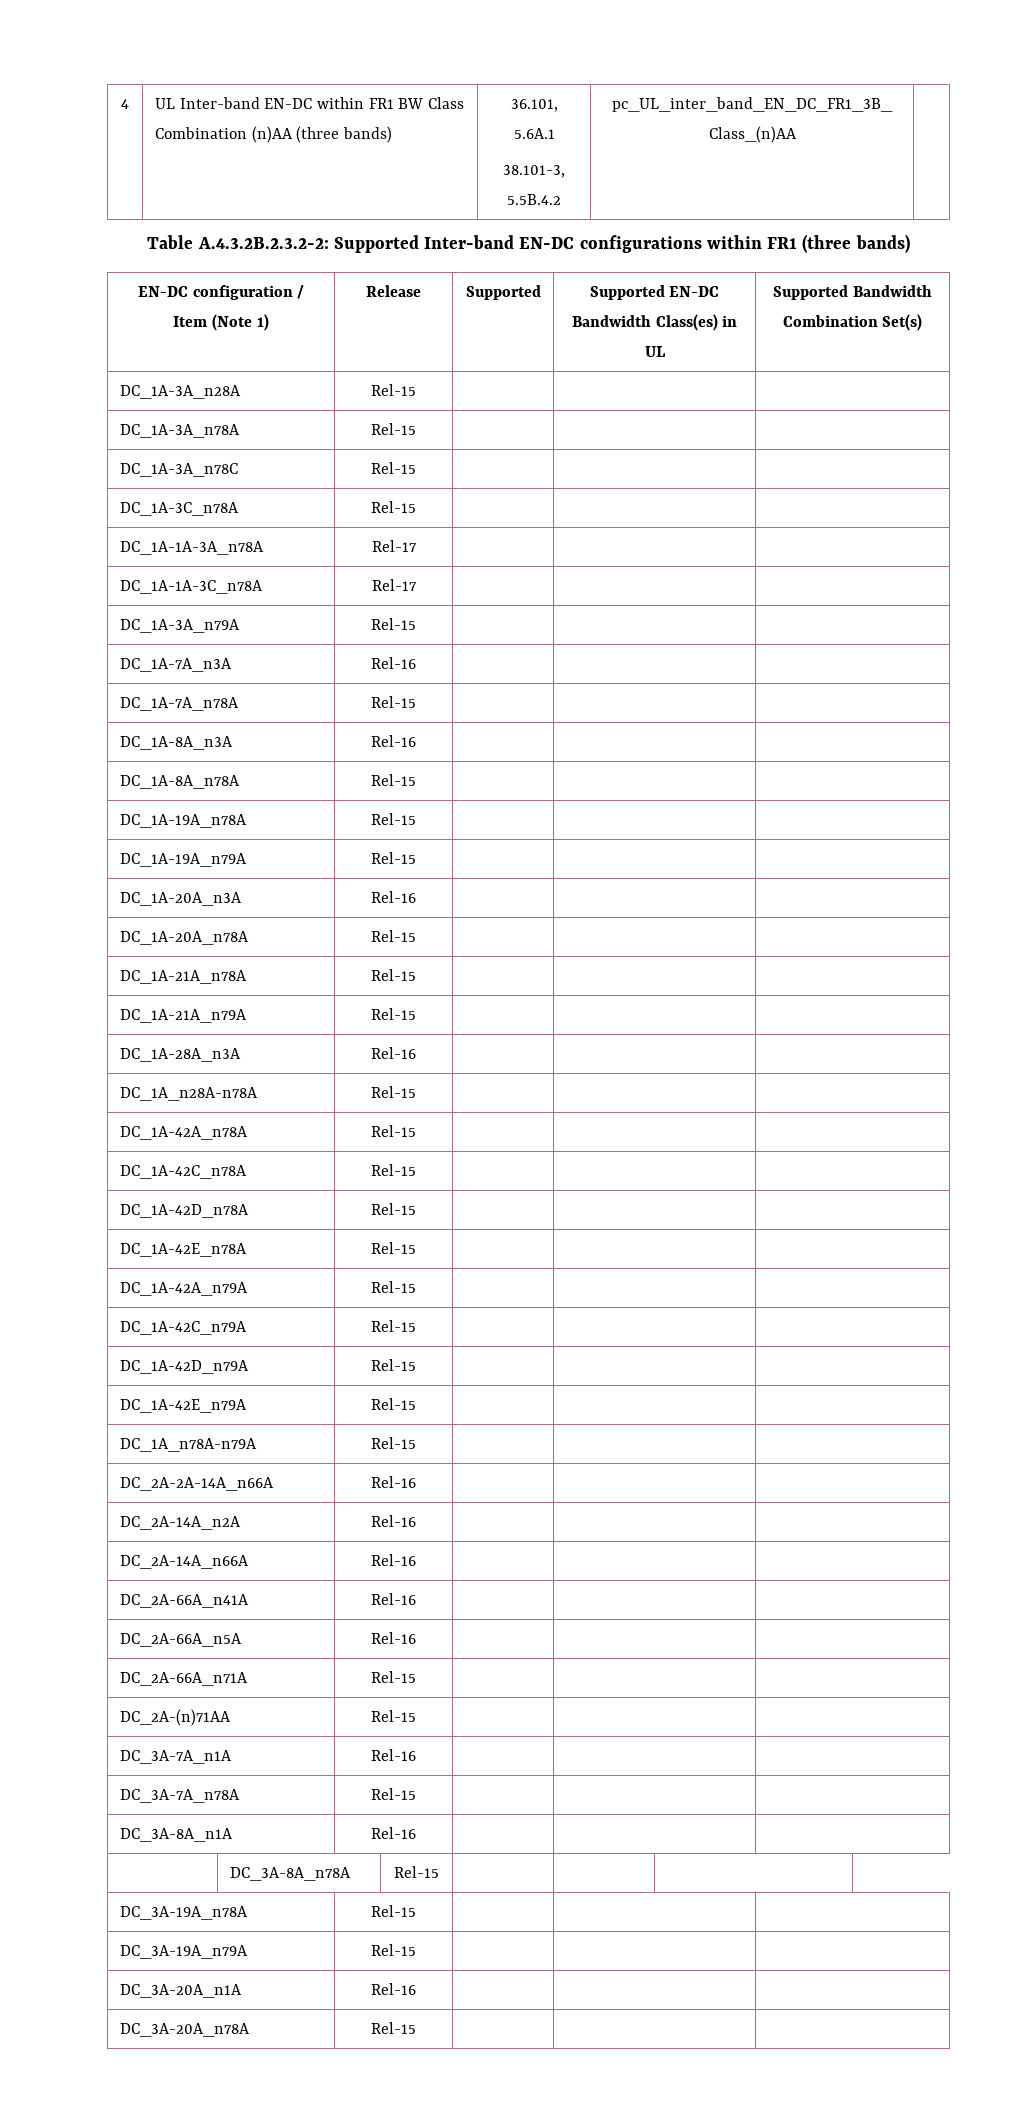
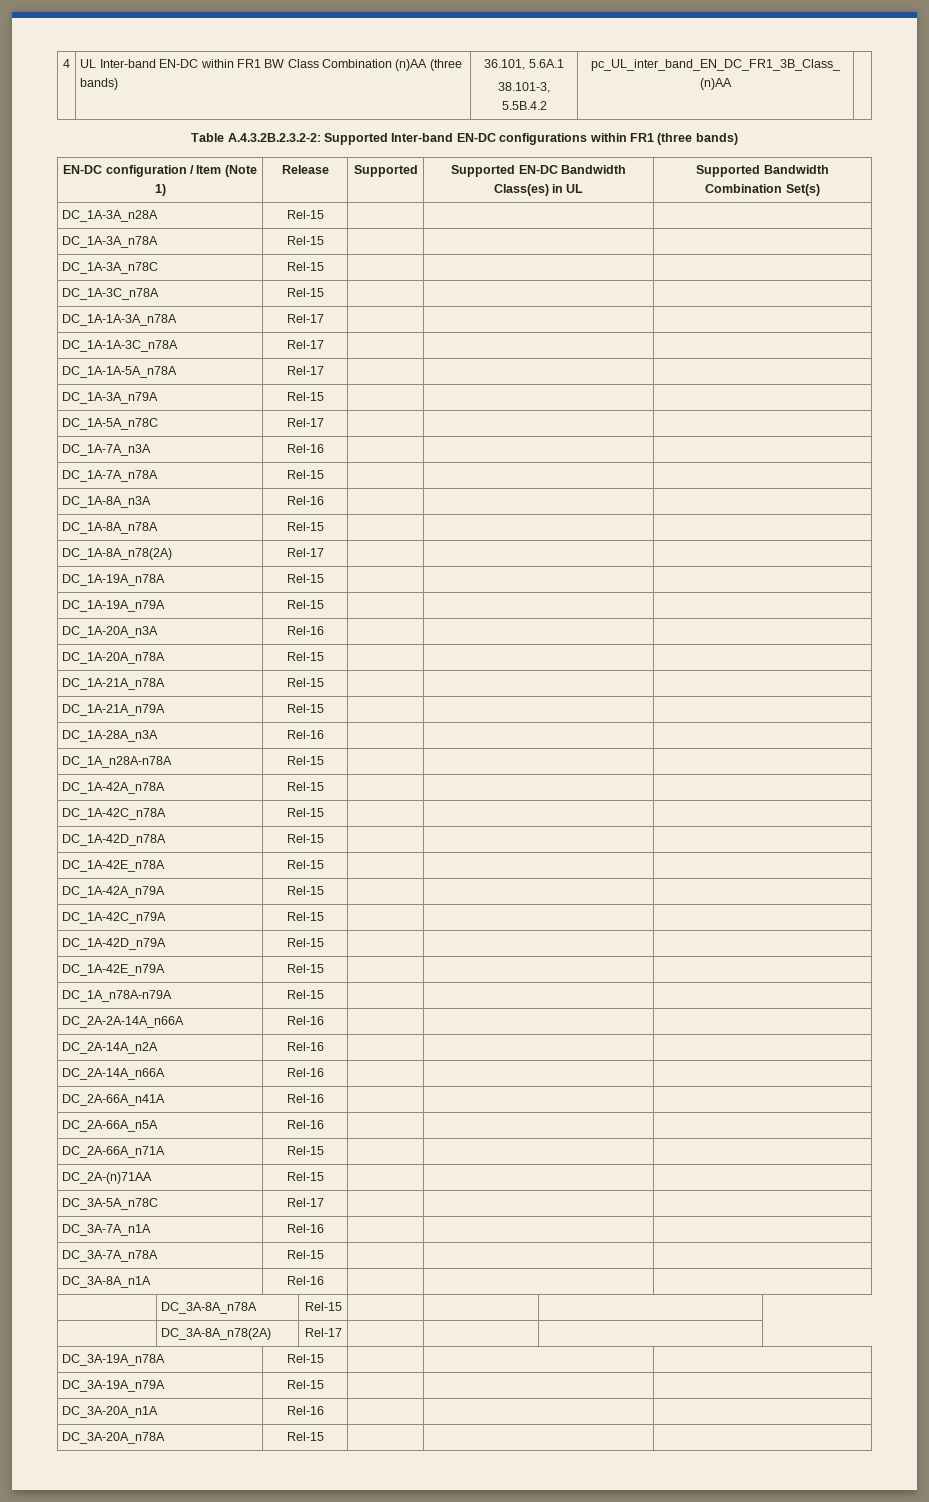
(417, 585) none -> [62,366,178,378] [286,366,324,375] // DC_1A-1A-5A_n78A | Rel-17 | | |
(416, 624) none -> [62,418,159,430] [286,418,324,427] // DC_1A-5A_n78C | Rel-17 | | |
(416, 780) none -> [62,548,173,560] [286,548,324,557] // DC_1A-8A_n78(2A) | Rel-17 | | |
(416, 1716) none -> [62,1198,159,1210] [286,1198,324,1207] // DC_3A-5A_n78C | Rel-17 | | |
(439, 1872) none -> [161,1328,272,1340] [304,1328,342,1337] // | DC_3A-8A_n78(2A) | Rel-17 | | |

